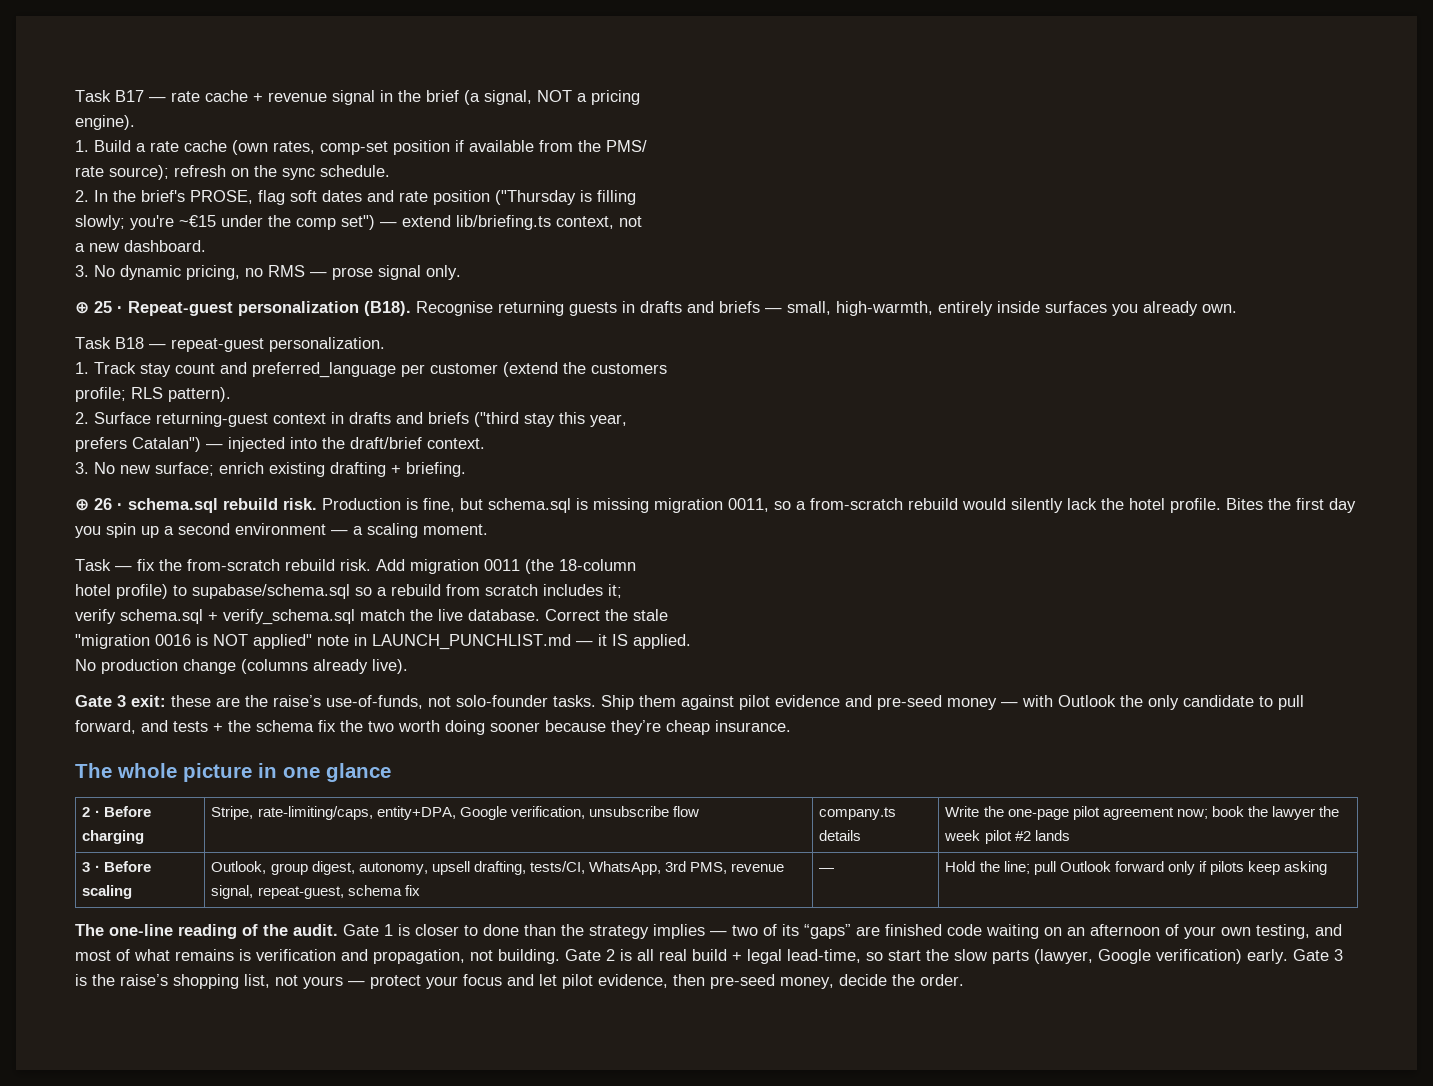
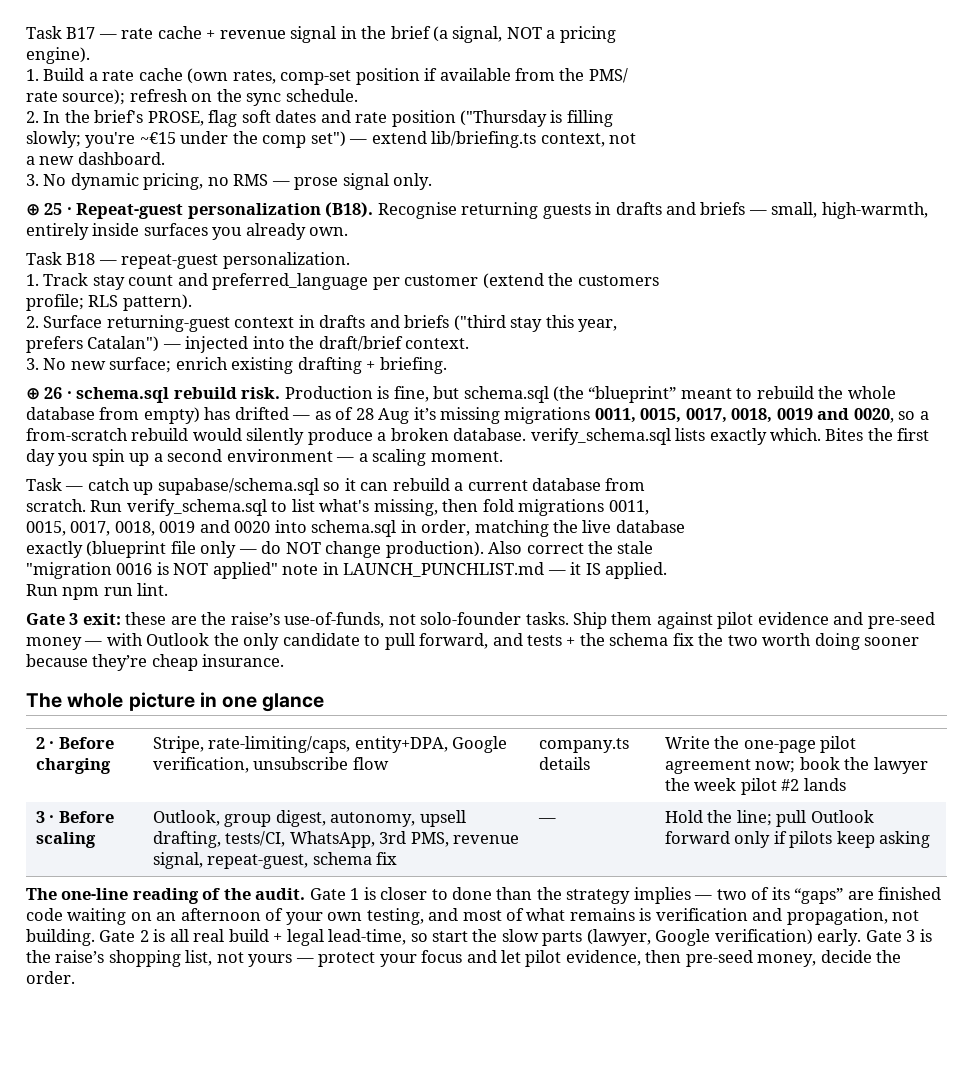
[576,498,769,513] is missing migration 0011, -> [553,386,896,403] [26,407,894,424] (the “blueprint” meant to rebuild the whole database from empty) has drifted — as of 28 Aug it’s missing migrations 0011, 0015, 0017, 0018, 0019 and 0020,
[1067,498,1221,513] lack the hotel profile. -> [307,428,822,445] produce a broken database. verify_schema.sql lists exactly which.
[137,559,636,574] [75,584,622,599] [75,609,600,625] fix the from-scratch rebuild risk. Add migration 0011 (the 18-column // hotel profile) to supabase/schema.sql so a rebuild from scratch includes it; // verify schema.sql + verify_schema.sql match the live database. Correct -> [87,478,646,495] [26,499,649,516] [26,520,685,537] [26,541,584,558] catch up supabase/schema.sql so it can rebuild a current database from // scratch. Run verify_schema.sql to list what's missing, then fold migrations 0011, // 0015, 0017, 0018, 0019 and 0020 into schema.sql in order, matching the live database // exactly (blueprint file only — do NOT change production). Also correct
[75,659,408,674] No production change (columns already live). -> [26,583,169,600] Run npm run lint.

